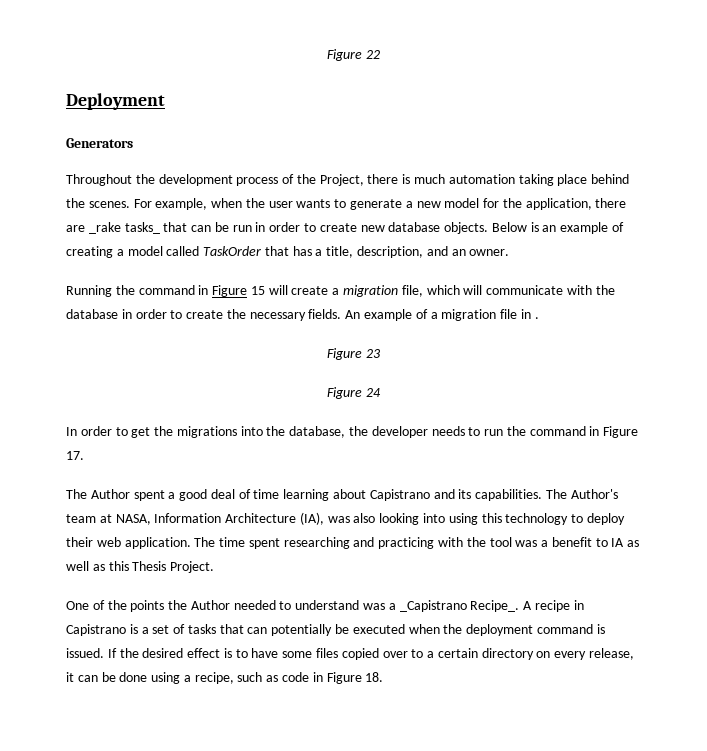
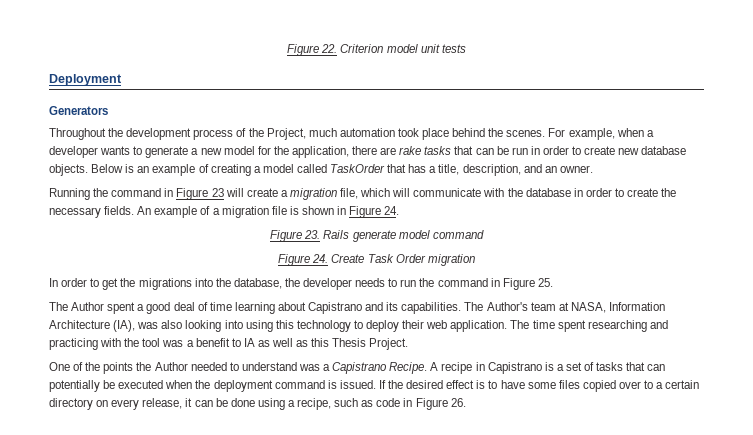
[327,49,380,61] Figure 22 -> [287,44,466,56] Figure 22. Criterion model unit tests
[367,174,411,184] there is -> (306, 134) none
[518,174,554,186] taking -> [397,128,419,137] took
[245,198,293,208] the user -> [646,130,654,137] [49,146,98,158] a developer
[88,222,160,234] _rake tasks_ -> [399,146,452,155] rake tasks
[250,286,265,295] 15 -> [211,188,224,197] 23
[520,309,539,319] [327,348,381,360] [327,387,381,399] in . // Figure 23 // Figure 24 -> [289,206,400,218] [270,230,484,242] [278,254,475,266] is shown in Figure 24. // Figure 23. Rails generate model command // Figure 24. Create Task Order migration
[66,451,84,460] 17. -> [537,278,553,287] 25.
[399,600,520,612] _Capistrano Recipe_. -> [332,362,428,374] Capistrano Recipe.
[365,672,384,682] 18. -> [450,398,466,407] 26.

